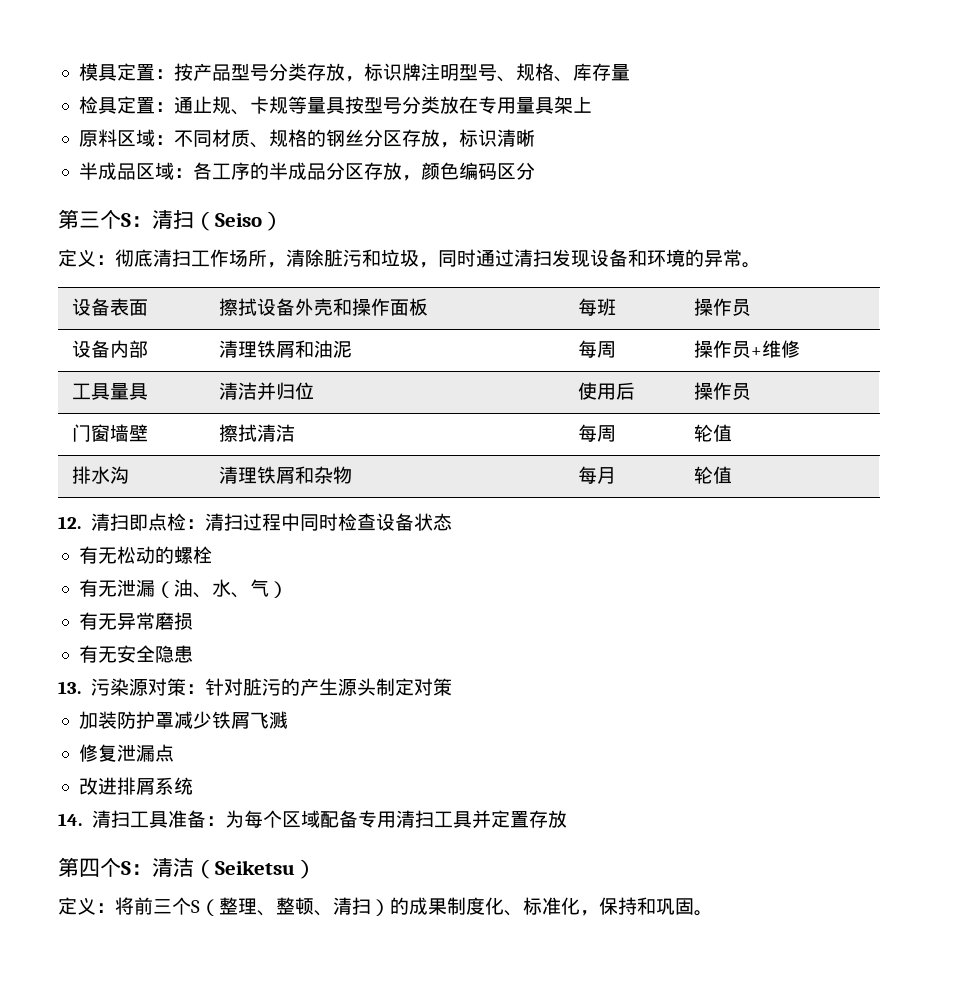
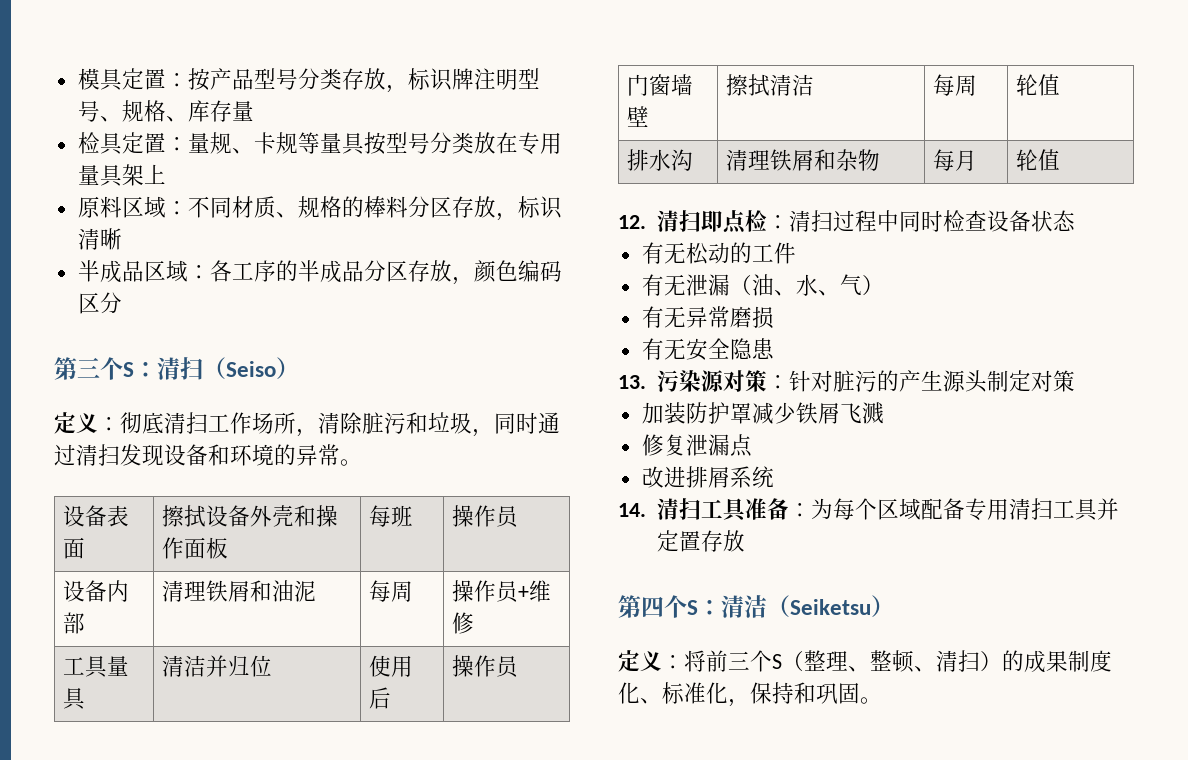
[173,96,212,114] 通止 -> [187,132,210,153] 量
[325,129,364,147] 钢丝 -> [363,196,408,218] 棒料
[173,546,212,564] 螺栓 -> [751,242,796,264] 工件

